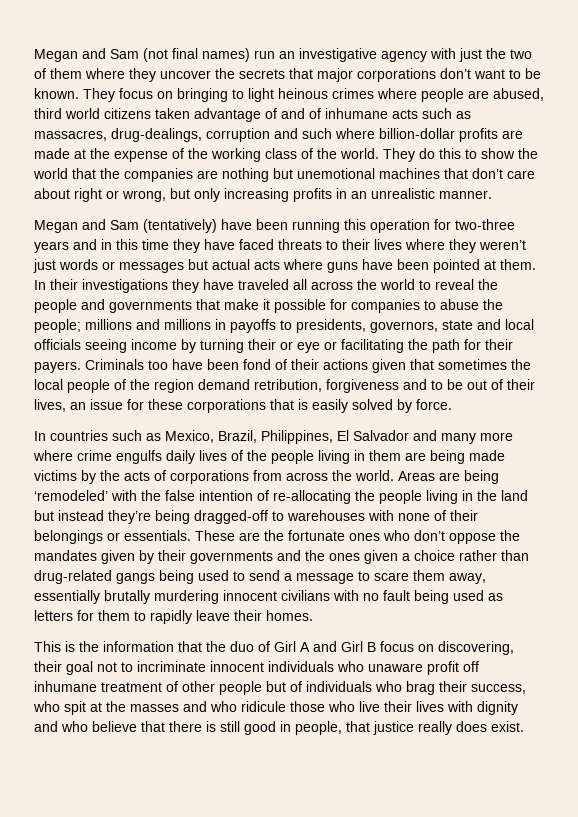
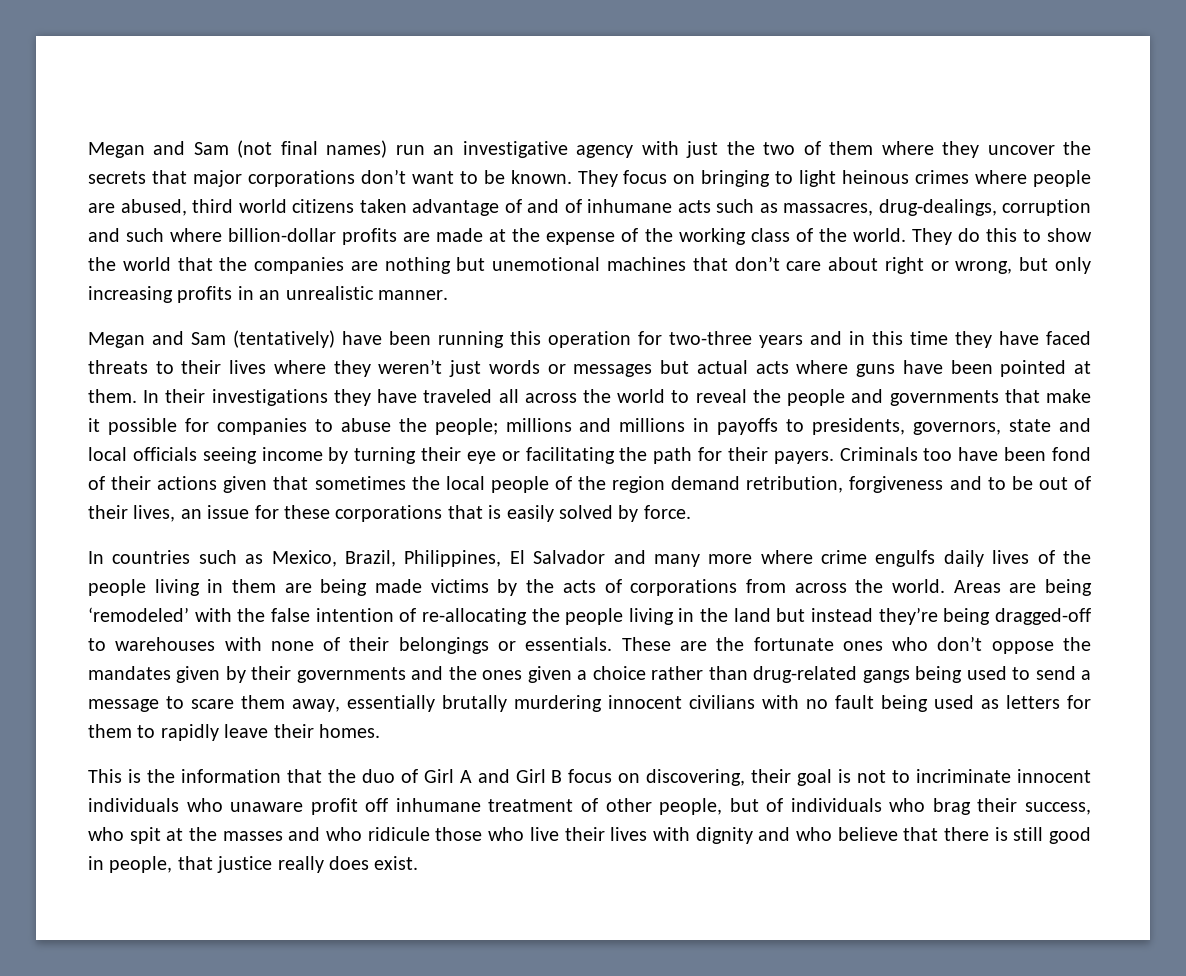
[280,341,293,350] or -> (462, 454) none
(93, 668) none -> [838,769,852,783] is
[219,681,262,695] people -> [659,798,723,815] people,

